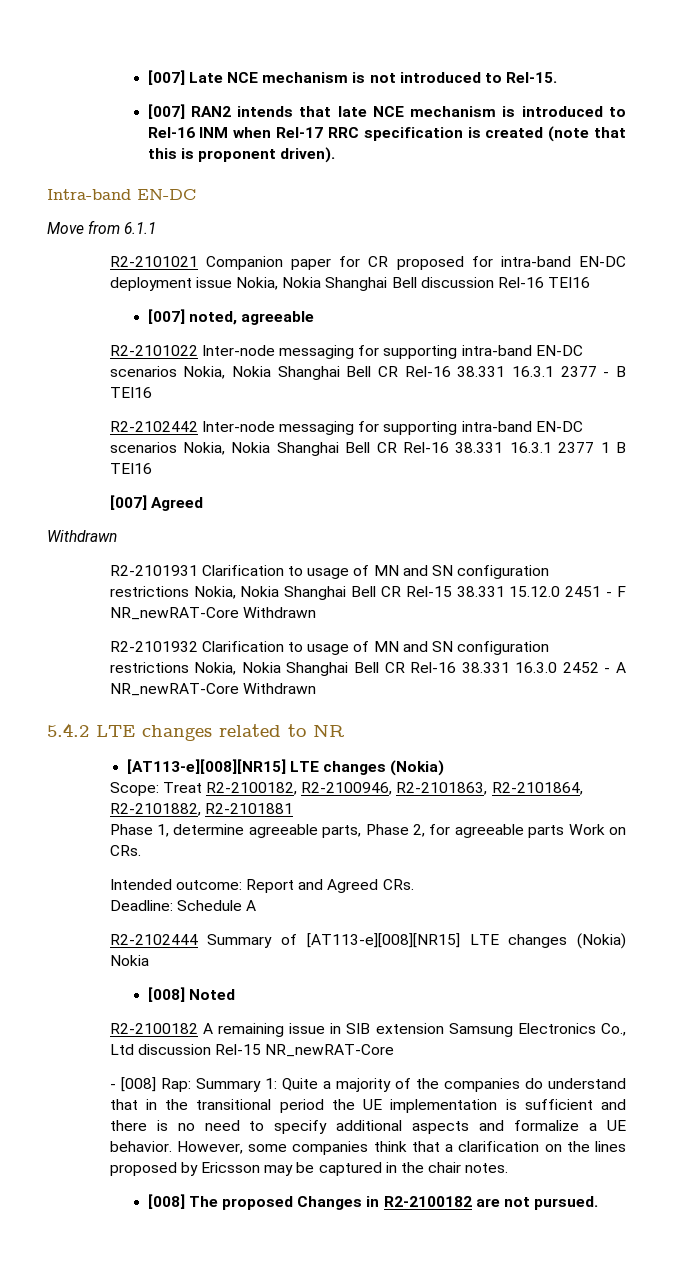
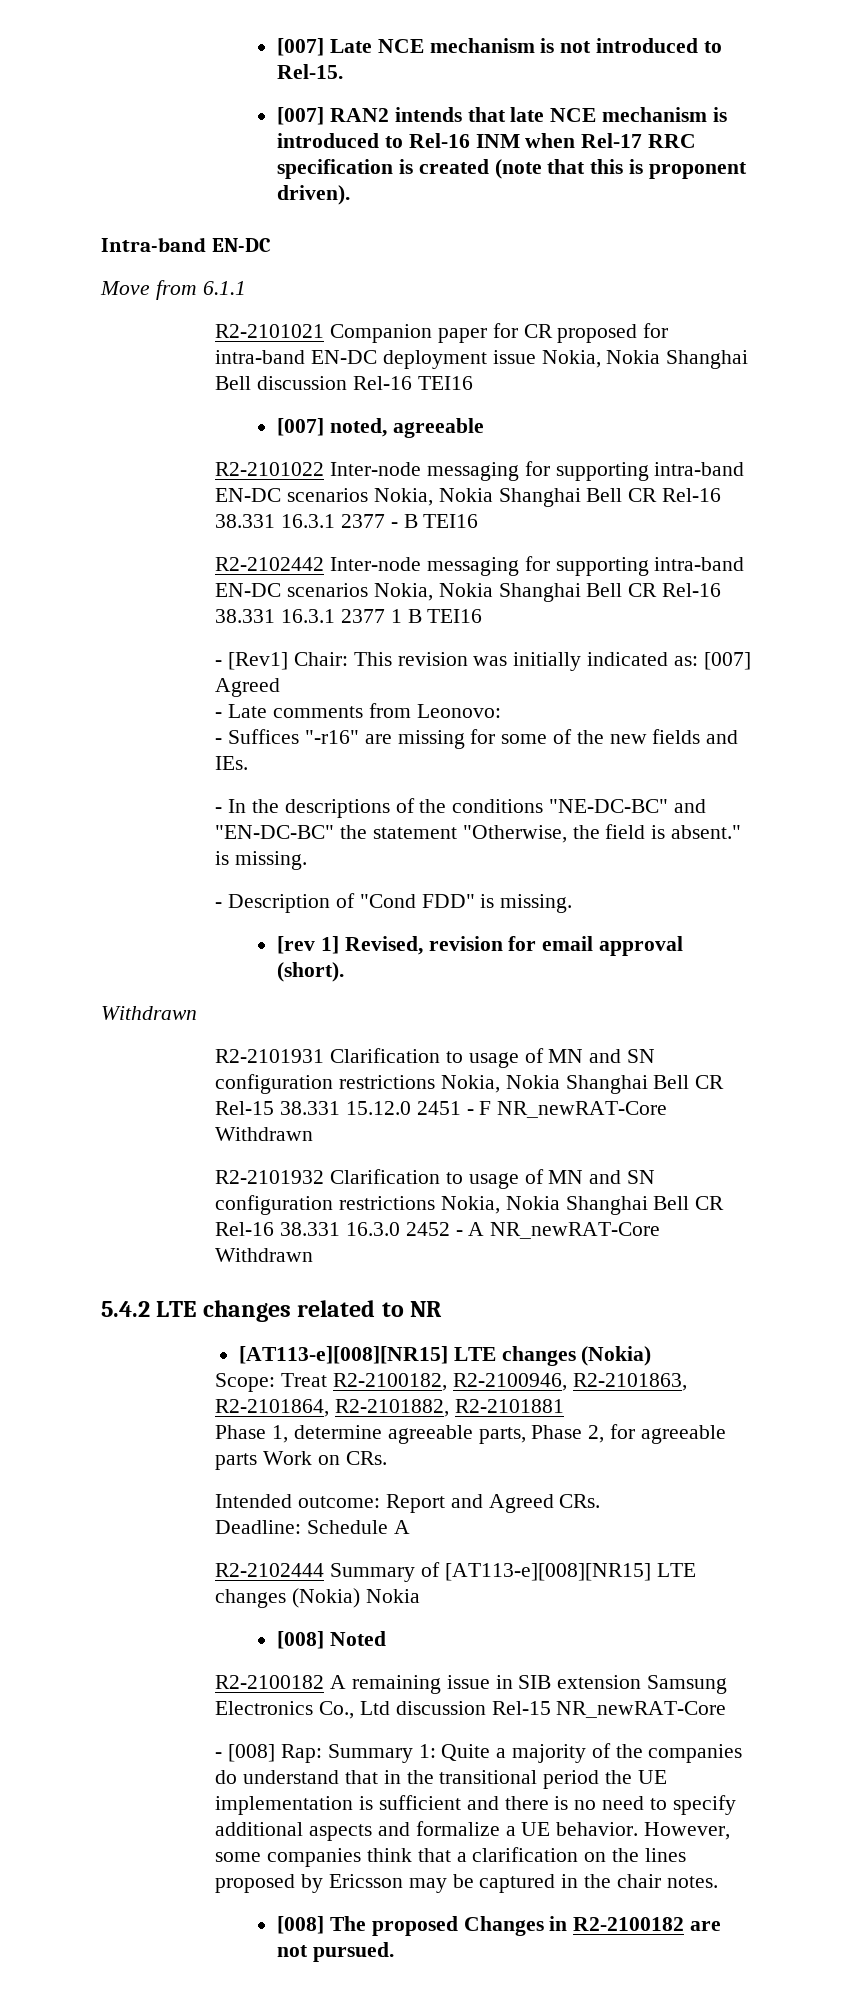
[109,495,203,511] [007] Agreed -> [215,652,751,671] [215,678,281,697] [215,703,501,718] [215,729,739,749] [215,756,249,770] [215,798,706,818] [215,824,741,843] [215,851,308,870] [215,893,573,913] [277,936,683,956] [277,962,345,982] - [Rev1] Chair: This revision was initially indicated as: [007] Agreed // - Late comments from Leonovo: // - Suffices "-r16" are missing for some of the new fields and IEs. // - In the descriptions of the conditions "NE-DC-BC" and "EN-DC-BC" the statement "Otherwise, the field is absent." is missing. // - Description of "Cond FDD" is missing. // [rev 1] Revised, revision for email approval (short).

